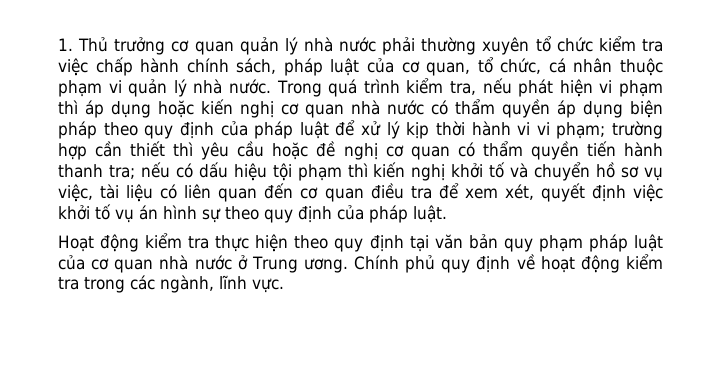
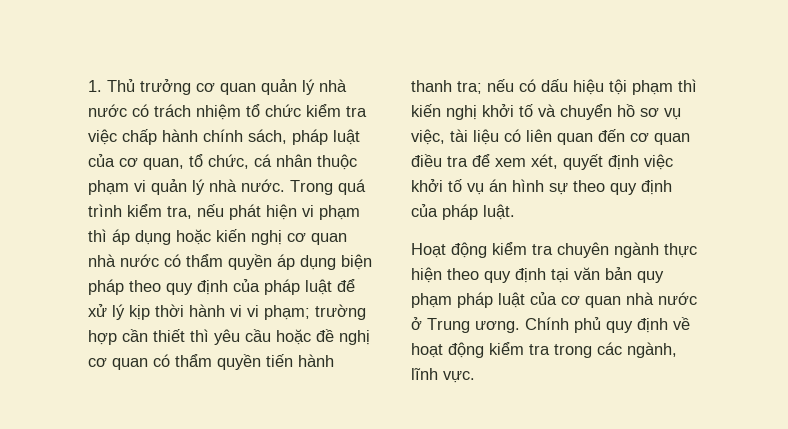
[382,37,530,55] phải thường xuyên -> [132,104,241,120] có trách nhiệm
(210, 242) none -> [557,242,659,258] chuyên ngành

